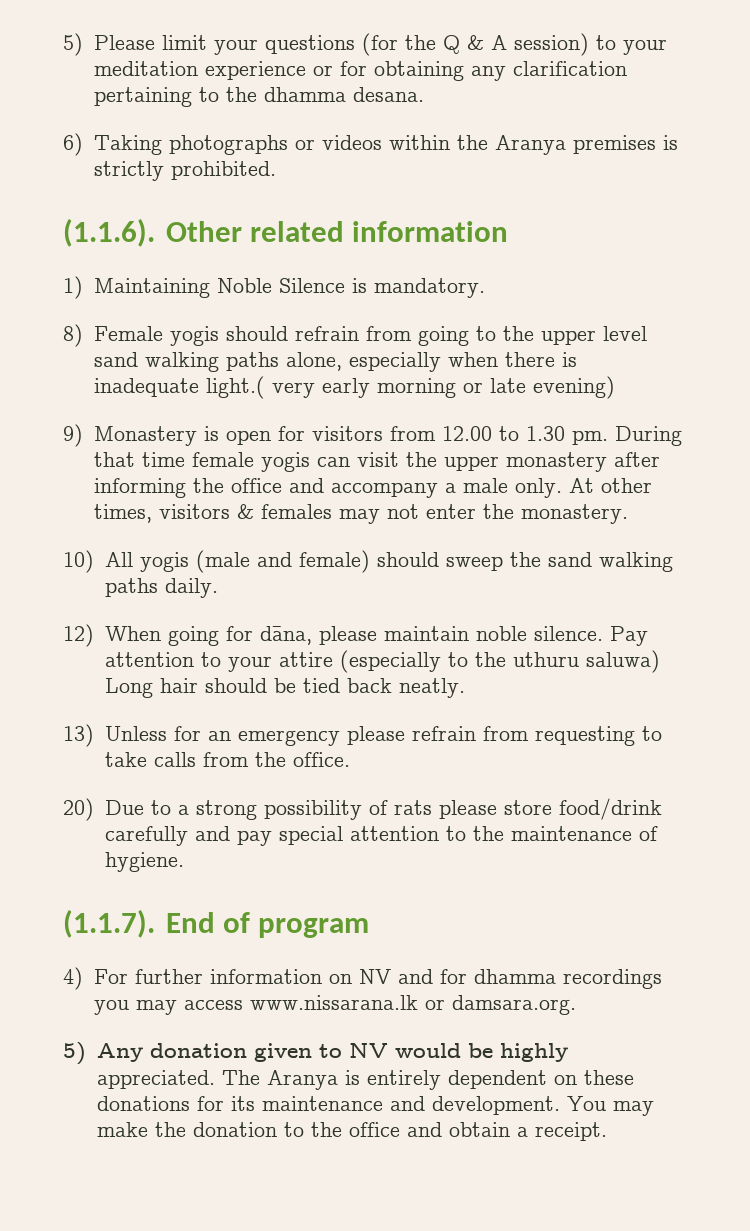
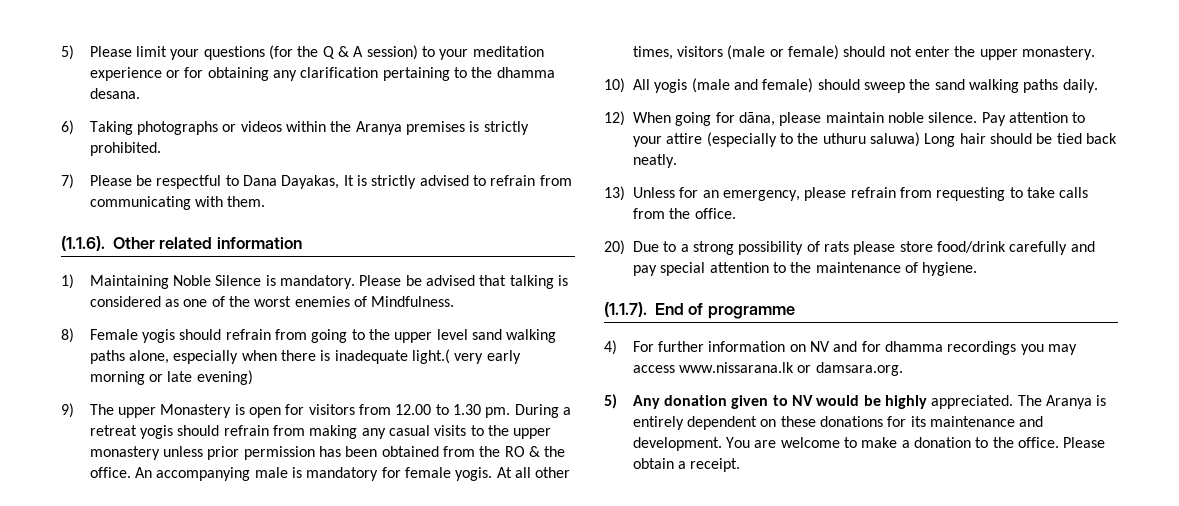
(276, 170) none -> [61,174,572,189] [89,196,266,210] // 7) Please be respectful to Dana Dayakas, It is strictly advised to refrain from communicating with them.
(485, 288) none -> [359,275,568,289] [89,296,455,307] Please be advised that talking is considered as one of the worst enemies of Mindfulness.
(83, 435) none -> [89,404,157,418] The upper
[93,452,660,472] [93,478,652,498] [93,504,380,524] that time female yogis can visit the upper monastery after informing the office and accompany a male only. At other times, visitors & females may -> [562,407,571,415] [89,425,552,439] [89,446,566,460] [89,467,571,481] [632,45,886,60] a retreat yogis should refrain from making any casual visits to the upper monastery unless prior permission has been obtained from the RO & the office. An accompanying male is mandatory for female yogis. At all other times, visitors (male or female) should
(514, 511) none -> [979,49,1018,60] upper
[237,730,340,746] emergency -> [722,190,800,201] emergency,
[258,918,370,938] program -> [707,306,795,319] programme
[612,1101,654,1116] [96,1122,186,1137] may make the -> [754,437,910,448] are welcome to make a
[348,1122,442,1137] office and -> [1017,437,1106,448] office. Please

